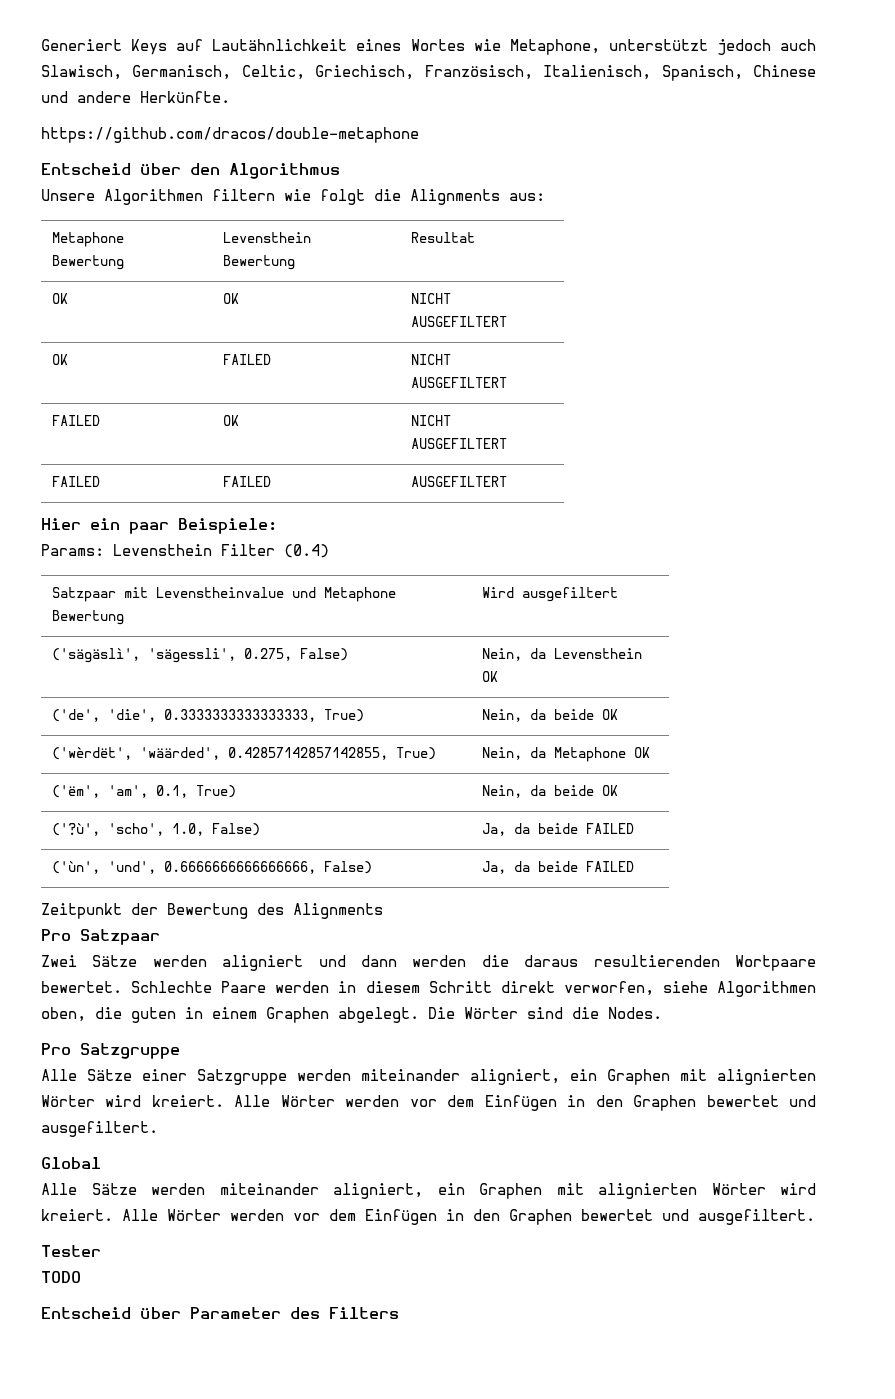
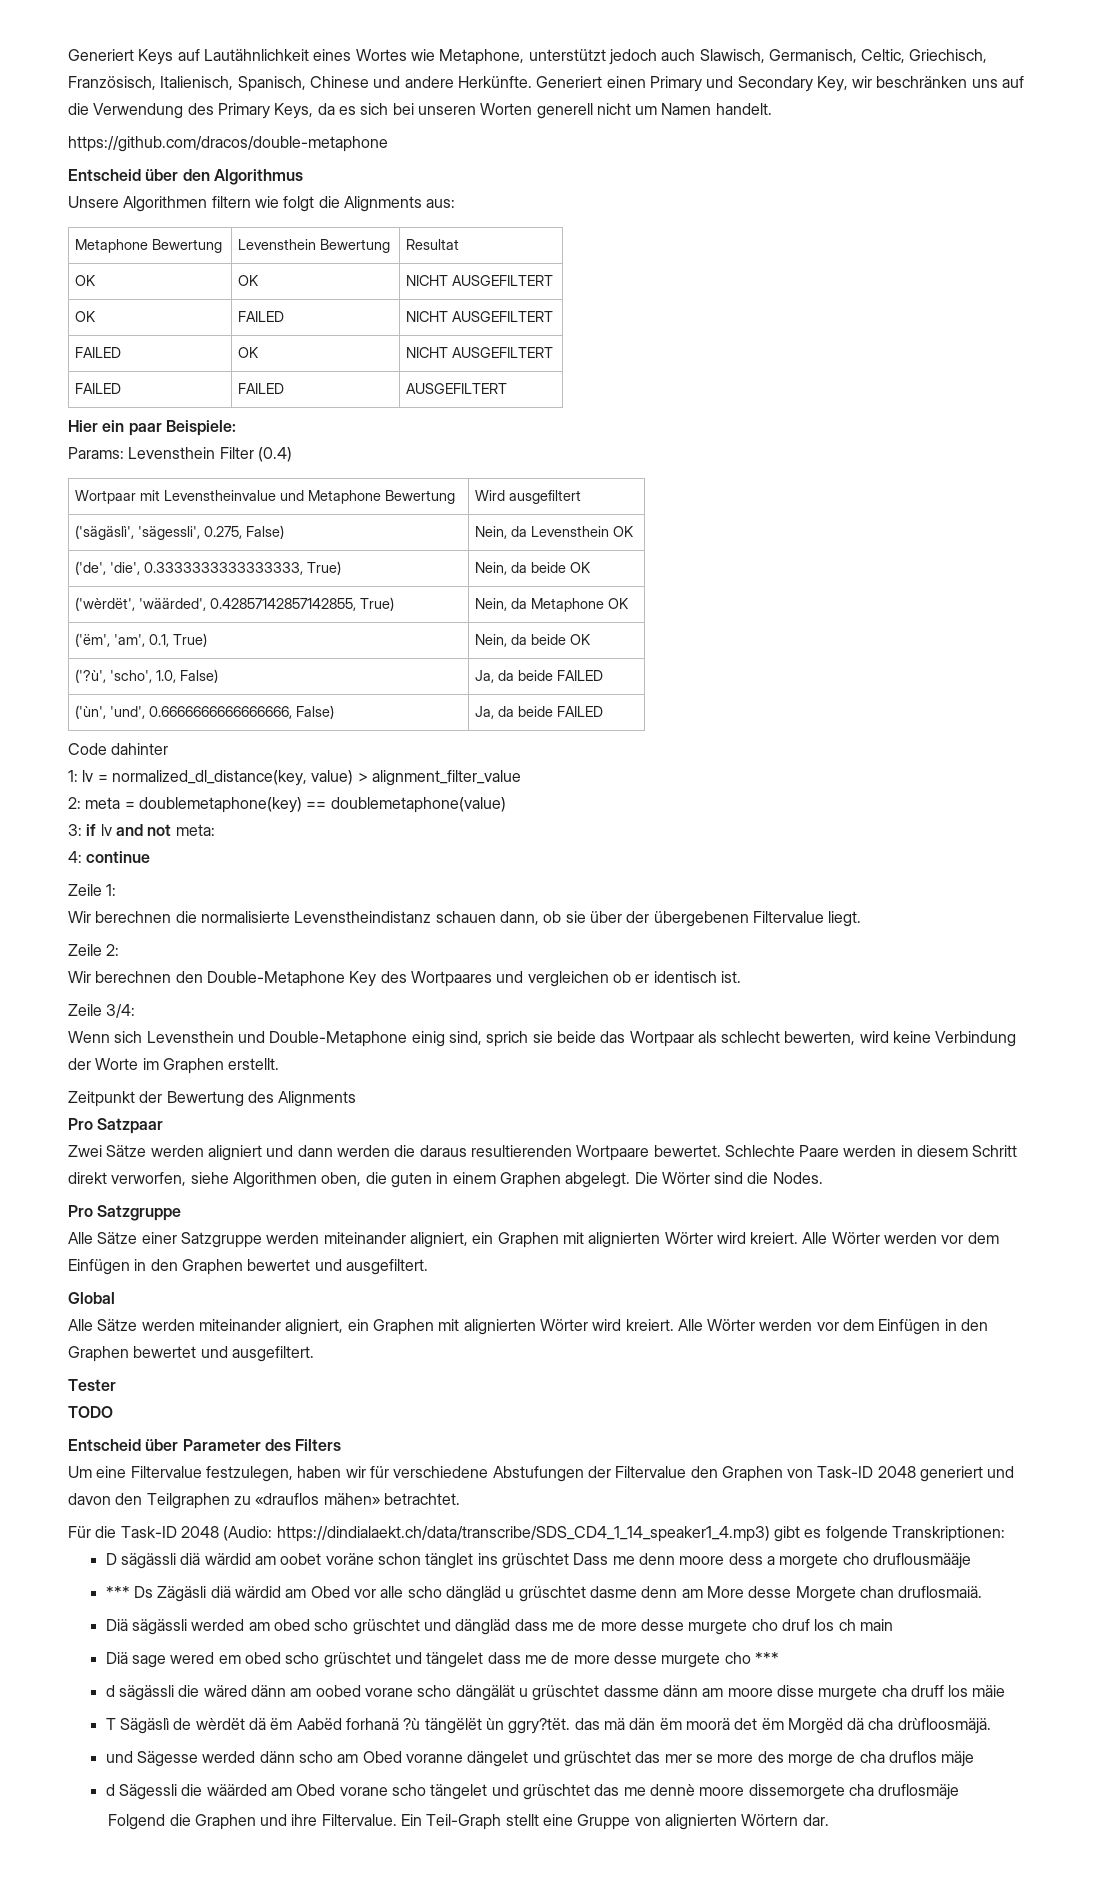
(230, 97) none -> [536,76,1025,92] [68,103,772,119] Generiert einen Primary und Secondary Key, wir beschränken uns auf die Verwendung des Primary Keys, da es sich bei unseren Worten generell nicht um Namen handelt.
[51,587,116,602] Satzpaar -> [74,490,136,504] Wortpaar
(634, 866) none -> [68,743,169,755] [68,770,521,786] [68,797,506,813] [68,824,215,836] [68,851,151,863] [68,884,117,896] [68,911,862,927] [68,944,120,956] [68,971,741,987] [68,1004,136,1018] [68,1031,1017,1047] [68,1058,280,1074] // Code dahinter // 1: lv = normalized_dl_distance(key, value) > alignment_filter_value // 2: meta = doublemetaphone(key) == doublemetaphone(value) // 3: if lv and not meta: // 4: continue // Zeile 1: // Wir berechnen die normalisierte Levenstheindistanz schauen dann, ob sie über der übergebenen Filtervalue liegt. // Zeile 2: // Wir berechnen den Double-Metaphone Key des Wortpaares und vergleichen ob er identisch ist. // Zeile 3/4: // Wenn sich Levensthein und Double-Metaphone einig sind, sprich sie beide das Wortpaar als schlecht bewerten, wird keine Verbindung der Worte im Graphen erstellt.
(399, 1313) none -> [68,1466,1015,1482] [68,1493,460,1509] [68,1526,1005,1542] [105,1553,971,1569] [105,1586,983,1602] [105,1619,893,1635] [105,1652,779,1668] [105,1685,1006,1701] [105,1718,991,1734] [105,1751,975,1767] [105,1784,960,1800] [108,1814,829,1830] // Um eine Filtervalue festzulegen, haben wir für verschiedene Abstufungen der Filtervalue den Graphen von Task-ID 2048 generiert und davon den Teilgraphen zu «drauflos mähen» betrachtet. // Für die Task-ID 2048 (Audio: https://dindialaekt.ch/data/transcribe/SDS_CD4_1_14_speaker1_4.mp3) gibt es folgende Transkriptionen: // D sägässli diä wärdid am oobet voräne schon tänglet ins grüschtet Dass me denn moore dess a morgete cho druflousmääje // *** Ds Zägäsli diä wärdid am Obed vor alle scho dängläd u grüschtet dasme denn am More desse Morgete chan druflosmaiä. // Diä sägässli werded am obed scho grüschtet und dängläd dass me de more desse murgete cho druf los ch main // Diä sage wered em obed scho grüschtet und tängelet dass me de more desse murgete cho *** // d sägässli die wäred dänn am oobed vorane scho dängälät u grüschtet dassme dänn am moore disse murgete cha druff los mäie // T Sägäslì de wèrdët dä ëm Aabëd forhanä ?ù tängëlët ùn ggry?tët. das mä dän ëm moorä det ëm Morgëd dä cha drùfloosmäjä. // und Sägesse werded dänn scho am Obed voranne dängelet und grüschtet das mer se more des morge de cha druflos mäje // d Sägessli die wäärded am Obed vorane scho tängelet und grüschtet das me dennè moore dissemorgete cha druflosmäje // Folgend die Graphen und ihre Filtervalue. Ein Teil-Graph stellt eine Gruppe von alignierten Wörtern dar.

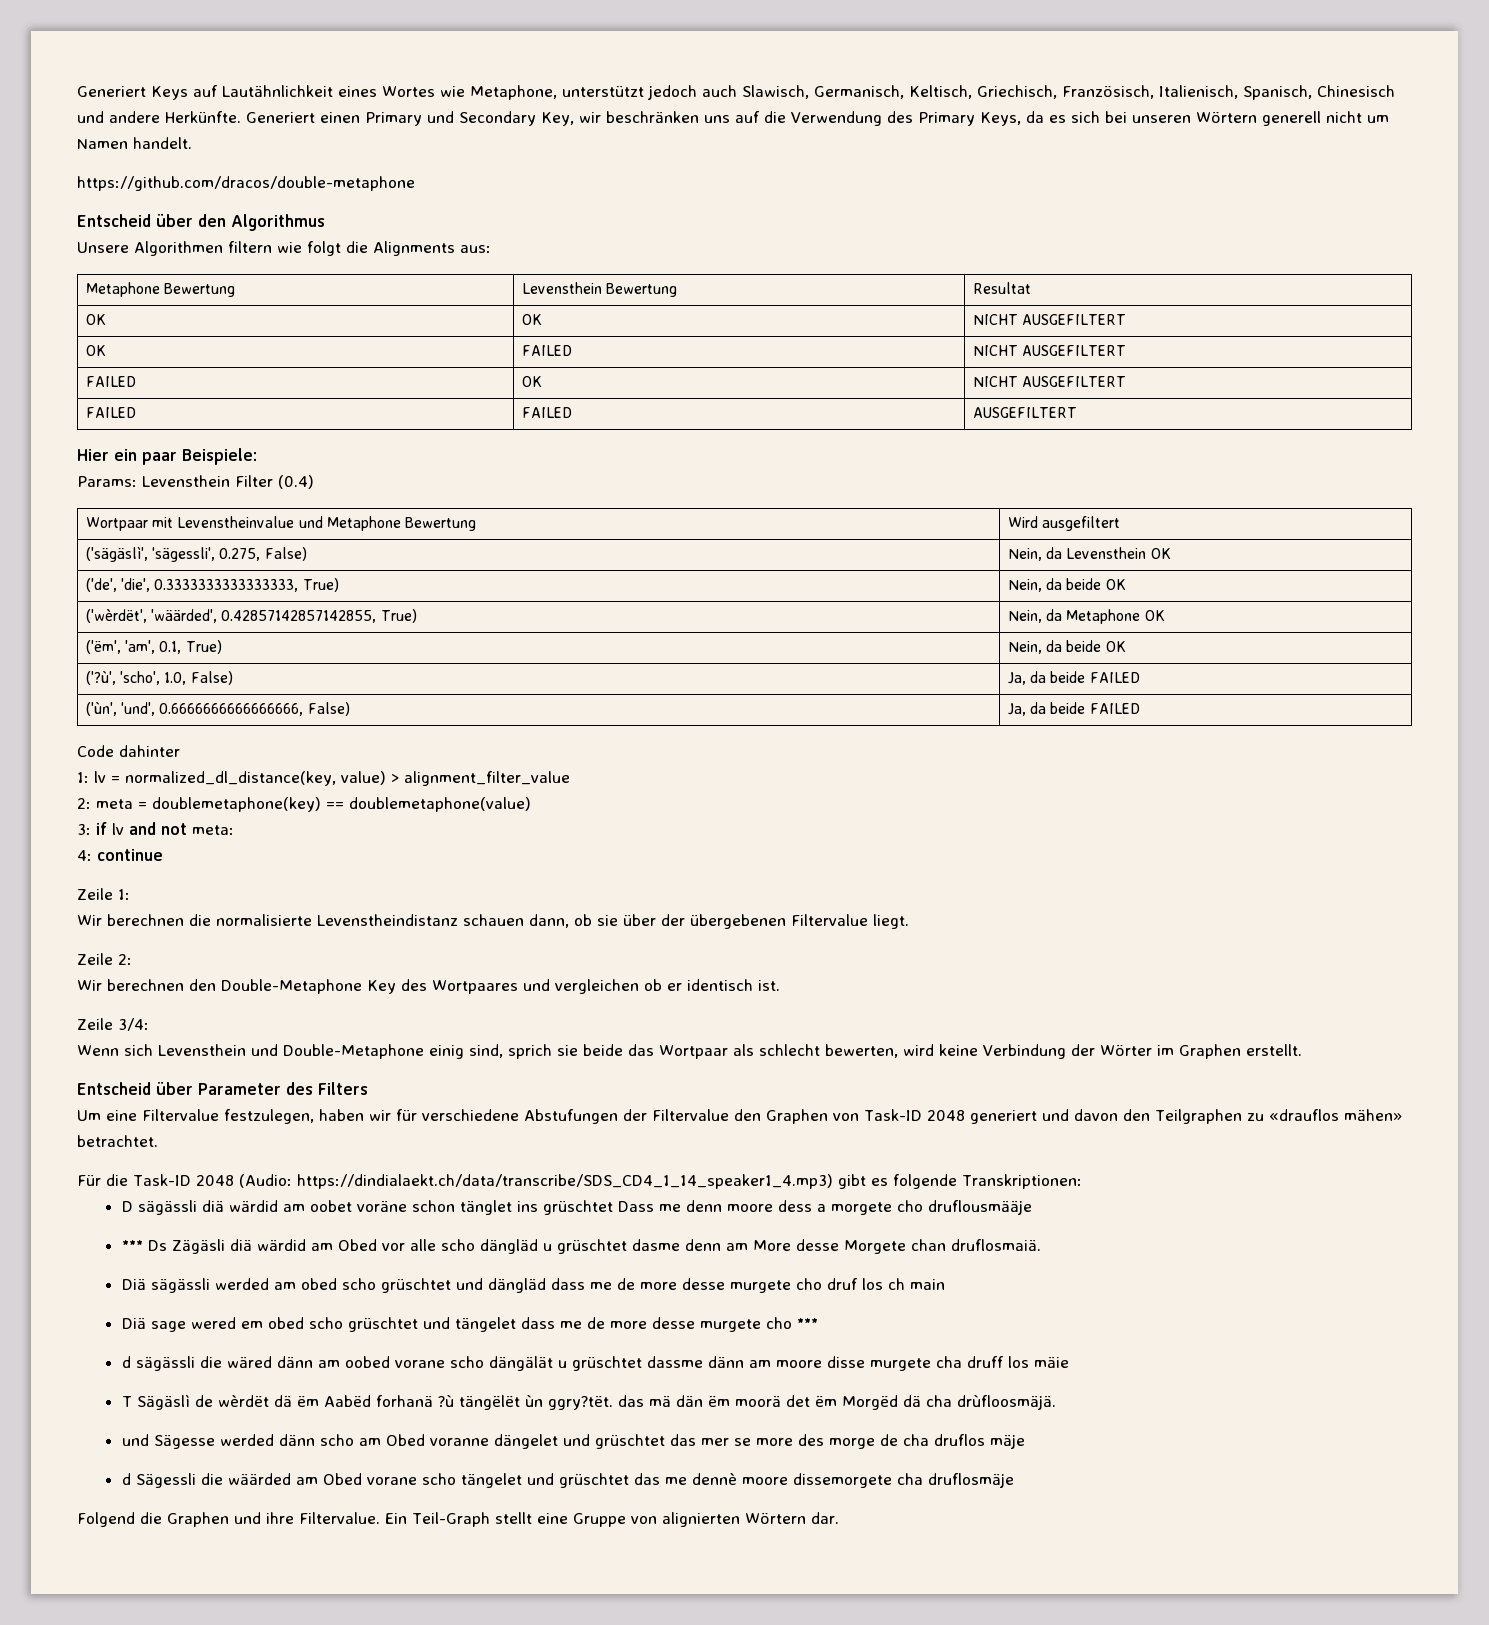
[861,49,906,63] Celtic, -> [909,85,972,99] Keltisch,
[309,76,369,88] Chinese -> [1317,85,1395,97] Chinesisch
[480,103,533,115] Worten -> [1195,111,1257,123] Wörtern
[95,1058,139,1070] Worte -> [1099,1044,1152,1056] Wörter
[68,1091,357,1107] [68,1118,164,1134] [68,1145,1018,1161] [68,1172,823,1188] [68,1205,182,1221] [68,1232,999,1248] [68,1259,428,1275] [68,1292,115,1304] [68,1319,989,1335] [68,1346,314,1362] [68,1379,116,1391] [68,1406,113,1418] // Zeitpunkt der Bewertung des Alignments // Pro Satzpaar // Zwei Sätze werden aligniert und dann werden die daraus resultierenden Wortpaare bewertet. Schlechte Paare werden in diesem Schritt direkt verworfen, siehe Algorithmen oben, die guten in einem Graphen abgelegt. Die Wörter sind die Nodes. // Pro Satzgruppe // Alle Sätze einer Satzgruppe werden miteinander aligniert, ein Graphen mit alignierten Wörter wird kreiert. Alle Wörter werden vor dem Einfügen in den Graphen bewertet und ausgefiltert. // Global // Alle Sätze werden miteinander aligniert, ein Graphen mit alignierten Wörter wird kreiert. Alle Wörter werden vor dem Einfügen in den Graphen bewertet und ausgefiltert. // Tester // TODO -> (1302, 1050) none

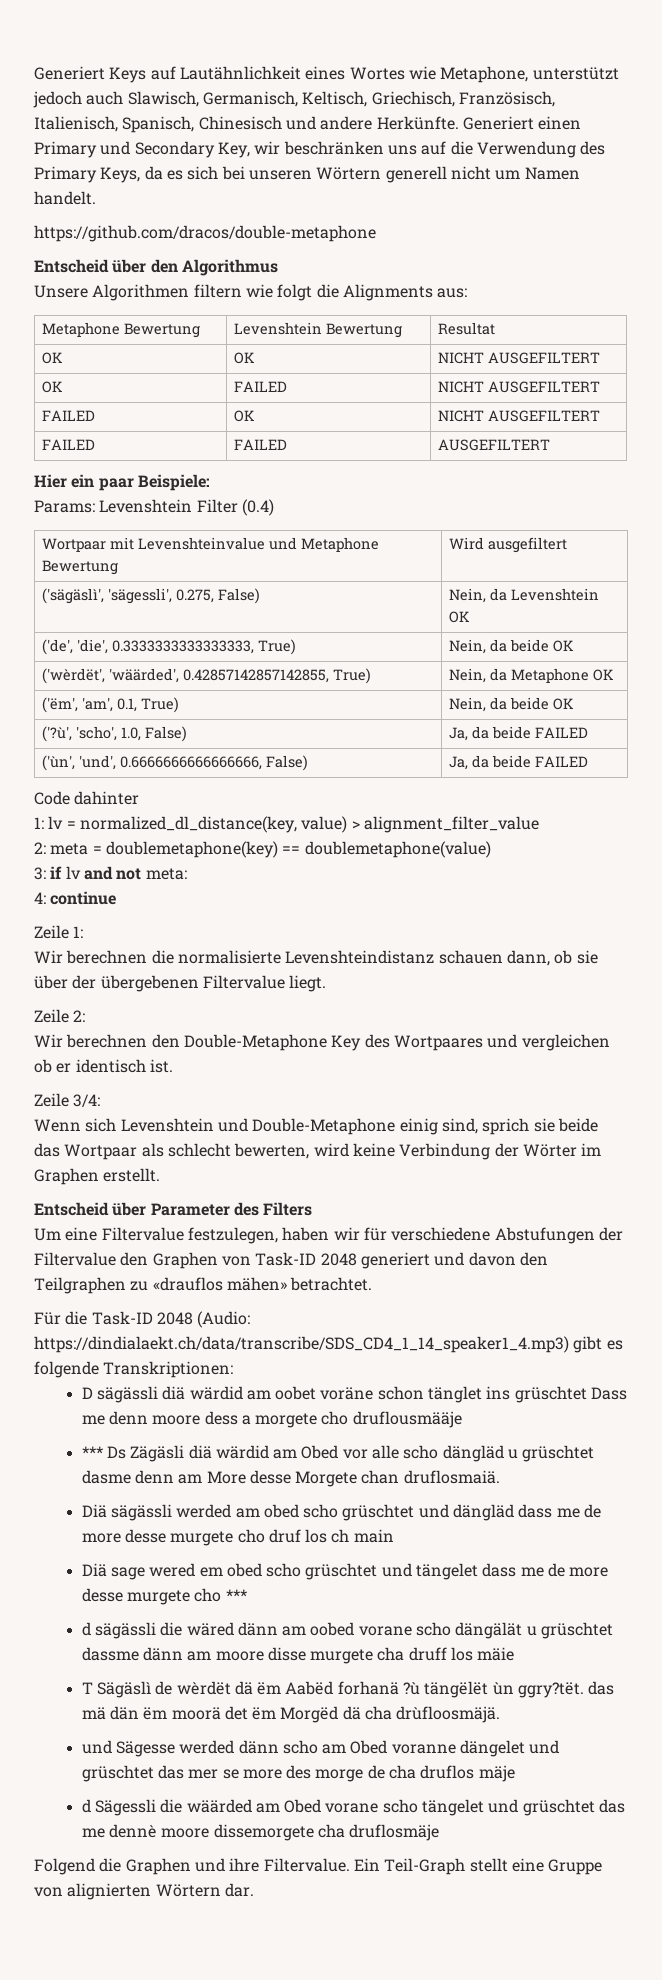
[521,282,602,294] Levensthein -> [234,322,323,335] Levenshtein
[142,475,230,487] Levensthein -> [99,499,193,513] Levenshtein
[177,516,295,528] Levenstheinvalue -> [138,537,266,550] Levenshteinvalue
[1066,547,1147,559] Levensthein -> [511,588,600,601] Levenshtein
[317,914,458,926] Levenstheindistanz -> [285,950,435,964] Levenshteindistanz
[158,1044,246,1056] Levensthein -> [120,1118,214,1132] Levenshtein

